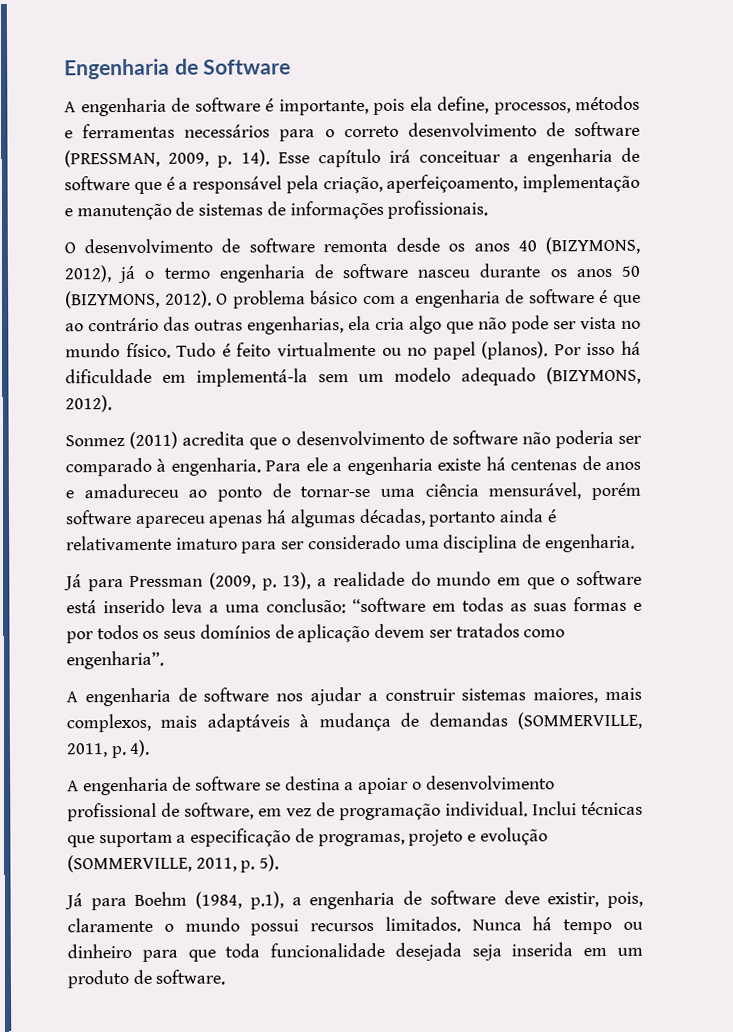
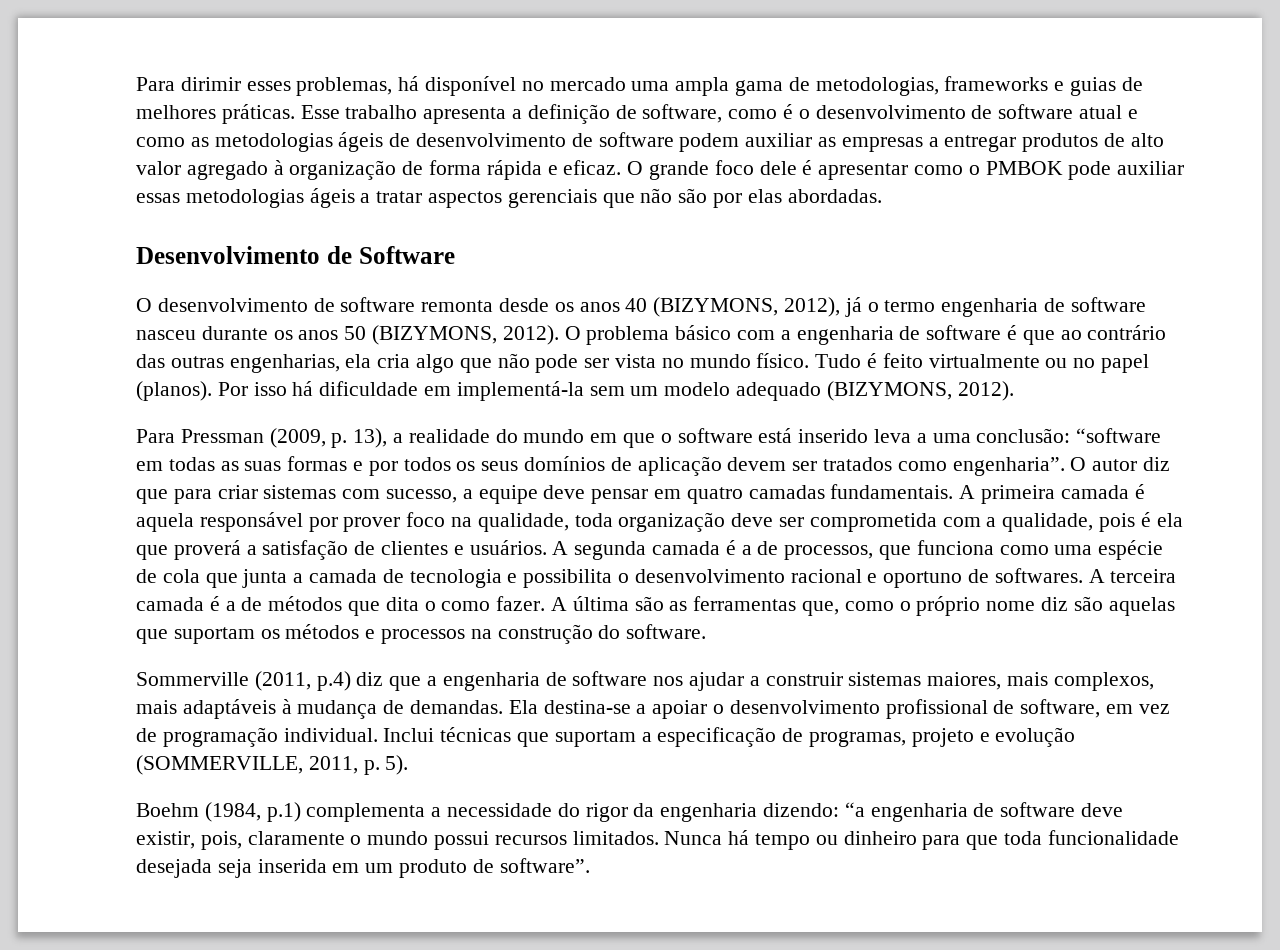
[64,58,292,80] [64,95,640,117] [64,121,640,142] [64,147,640,168] [64,173,640,194] [64,200,489,221] Engenharia de Software // A engenharia de software é importante, pois ela define, processos, métodos e ferramentas necessários para o correto desenvolvimento de software (PRESSMAN, 2009, p. 14). Esse capítulo irá conceituar a engenharia de software que é a responsável pela criação, aperfeiçoamento, implementação e manutenção de sistemas de informações profissionais. -> [136,76,1143,96] [136,104,1138,124] [136,132,1164,152] [136,160,1185,180] [136,188,882,208] [136,246,455,264] Para dirimir esses problemas, há disponível no mercado uma ampla gama de metodologias, frameworks e guias de melhores práticas. Esse trabalho apresenta a definição de software, como é o desenvolvimento de software atual e como as metodologias ágeis de desenvolvimento de software podem auxiliar as empresas a entregar produtos de alto valor agregado à organização de forma rápida e eficaz. O grande foco dele é apresentar como o PMBOK pode auxiliar essas metodologias ágeis a tratar aspectos gerenciais que não são por elas abordadas. // Desenvolvimento de Software
[65,429,643,450] [65,456,641,477] [65,482,641,502] [65,508,557,528] [66,533,635,554] [64,574,124,592] Sonmez (2011) acredita que o desenvolvimento de software não poderia ser comparado à engenharia. Para ele a engenharia existe há centenas de anos e amadureceu ao ponto de tornar-se uma ciência mensurável, porém software apareceu apenas há algumas décadas, portanto ainda é relativamente imaturo para ser considerado uma disciplina de engenharia. // Já para -> [136,429,175,443] Para
[66,691,78,703] // A -> [1070,457,1171,471] [136,484,1145,504] [136,512,1183,532] [136,540,1164,560] [136,568,1177,588] [136,596,1175,616] [136,624,707,644] [136,671,438,691] O autor diz que para criar sistemas com sucesso, a equipe deve pensar em quatro camadas fundamentais. A primeira camada é aquela responsável por prover foco na qualidade, toda organização deve ser comprometida com a qualidade, pois é ela que proverá a satisfação de clientes e usuários. A segunda camada é a de processos, que funciona como uma espécie de cola que junta a camada de tecnologia e possibilita o desenvolvimento racional e oportuno de softwares. A terceira camada é a de métodos que dita o como fazer. A última são as ferramentas que, como o próprio nome diz são aquelas que suportam os métodos e processos na construção do software. // Sommerville (2011, p.4) diz que a
[428,711,643,730] [66,739,151,759] [67,776,341,796] demandas (SOMMERVILLE, 2011, p. 4). // A engenharia de software se destina -> [410,700,631,714] demandas. Ela destina-se
[65,891,302,911] Já para Boehm (1984, p.1), a -> [136,802,865,822] Boehm (1984, p.1) complementa a necessidade do rigor da engenharia dizendo: “a
[155,969,226,985] software. -> [499,858,590,873] software”.

